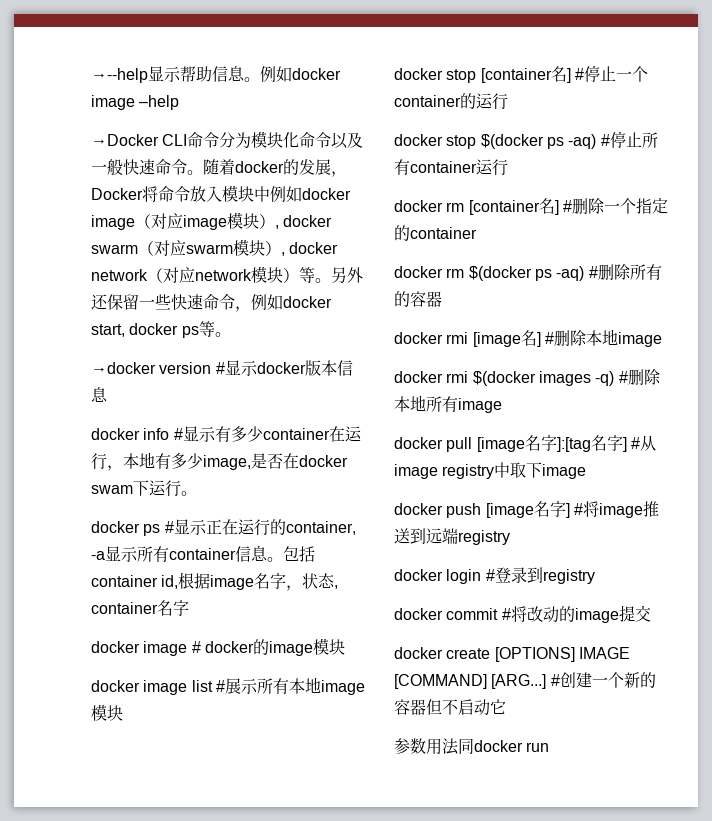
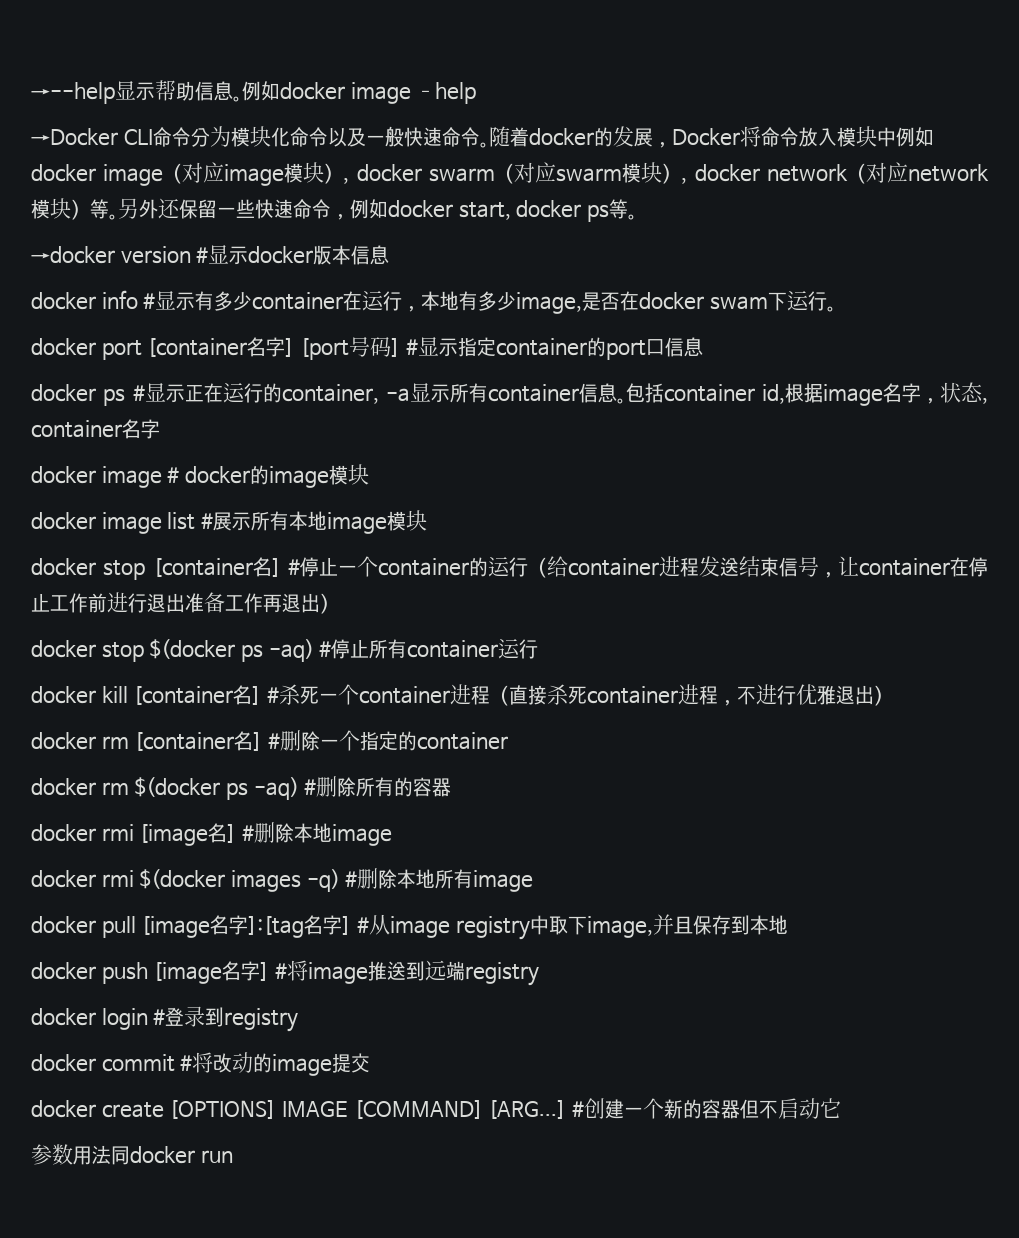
(197, 493) none -> [31,336,703,360] // docker port [container名字] [port号码] #显示指定container的port口信息
(508, 101) none -> [528,556,988,578] [31,592,339,614] （给container进程发送结束信号，让container在停止工作前进行退出准备工作再退出）
(508, 167) none -> [31,684,894,706] // docker kill [container名] #杀死一个container进程（直接杀死container进程，不进行优雅退出）
[542,464,587,479] image -> [586,914,788,938] image,并且保存到本地

